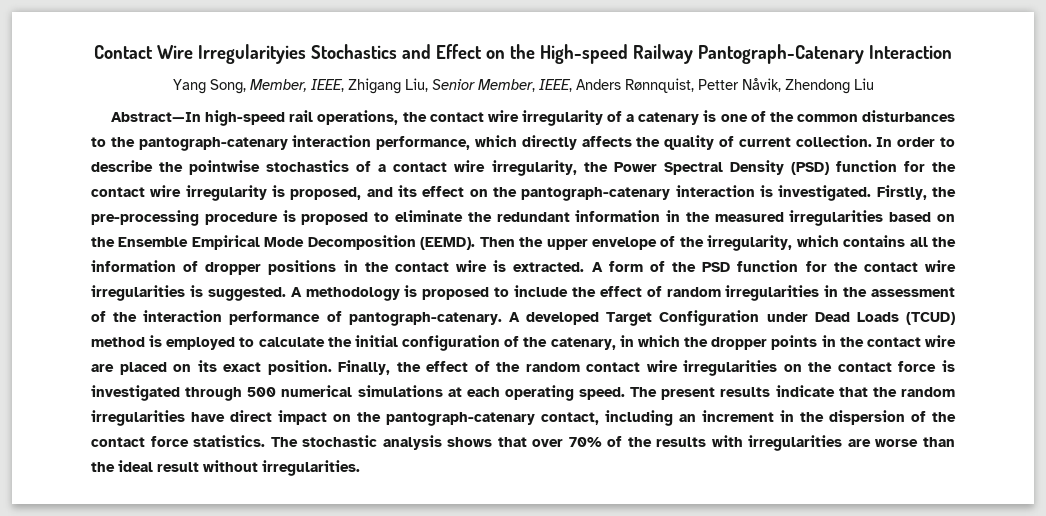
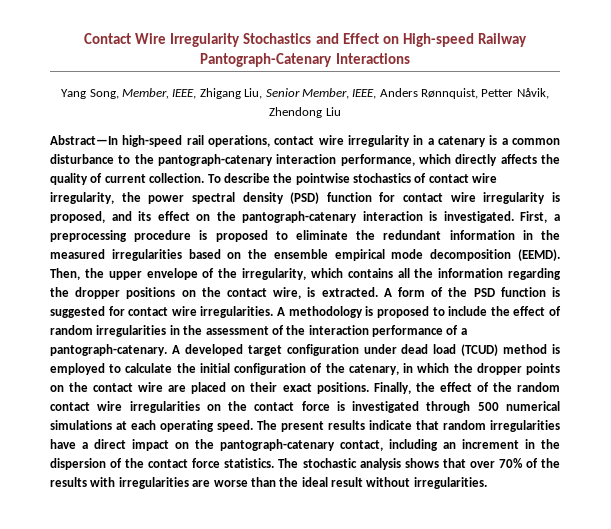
[198,44,307,64] Irregularityies -> [170,33,241,47] Irregularity
[509,44,535,59] the -> (399, 40) none
[868,45,952,59] Interaction -> [335,53,410,64] Interactions
[402,110,623,126] the contact wire irregularity of -> [274,135,424,147] contact wire irregularity in
[720,110,955,122] one of the common disturbances -> [501,138,560,145] [50,154,114,164] a common disturbance
[876,137,955,147] In order to -> [207,174,221,183] To
[378,164,387,172] a -> (427, 178) none
[613,160,784,175] Power Spectral Density -> [148,192,284,204] power spectral density
[932,162,956,172] the -> (396, 197) none
[876,185,957,200] [91,210,199,226] Firstly, the pre-processing -> [520,211,560,223] [50,230,127,242] First, a preprocessing
[118,235,515,250] Ensemble Empirical Mode Decomposition (EEMD). Then -> [273,249,560,261] [50,268,80,280] ensemble empirical mode decomposition (EEMD). Then,
[183,261,199,272] of -> [507,268,561,280] [50,287,69,297] regarding the
[343,260,488,272] in the contact wire -> [181,287,302,299] on the contact wire,
[805,260,956,272] [91,285,286,301] for the contact wire irregularities is suggested. -> [551,287,560,297] [50,306,274,318] is suggested for contact wire irregularities.
(342, 316) none -> [460,328,467,335] a
[606,310,899,326] Target Configuration under Dead Loads -> [247,344,457,356] target configuration under dead load
[821,335,836,347] in -> [50,385,64,392] on
[197,360,332,375] its exact position. -> [250,382,369,394] their exact positions.
[872,387,897,397] the -> (439, 425) none
(225, 417) none -> [82,442,88,449] a

